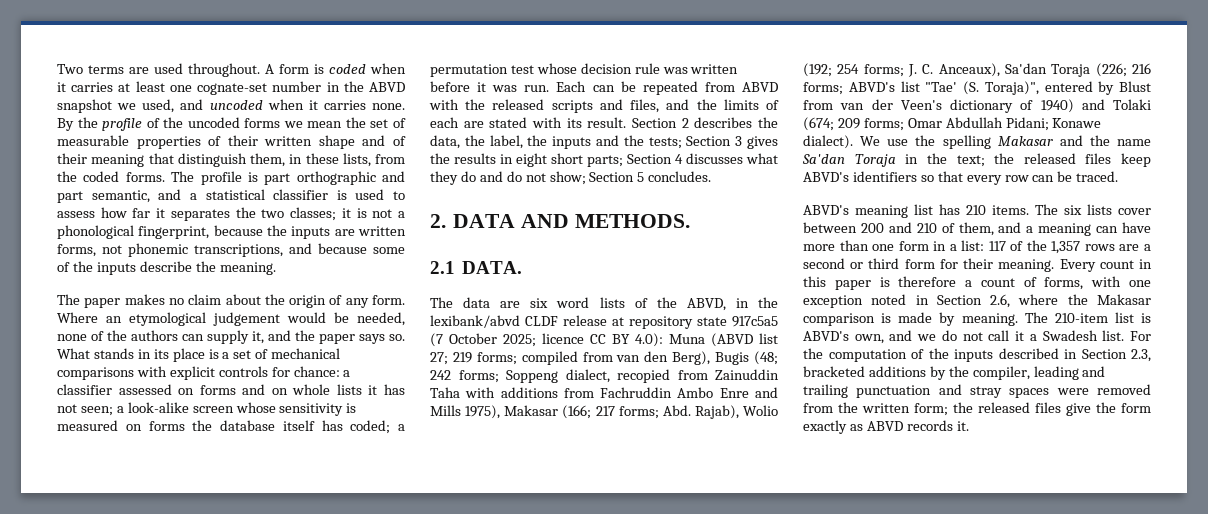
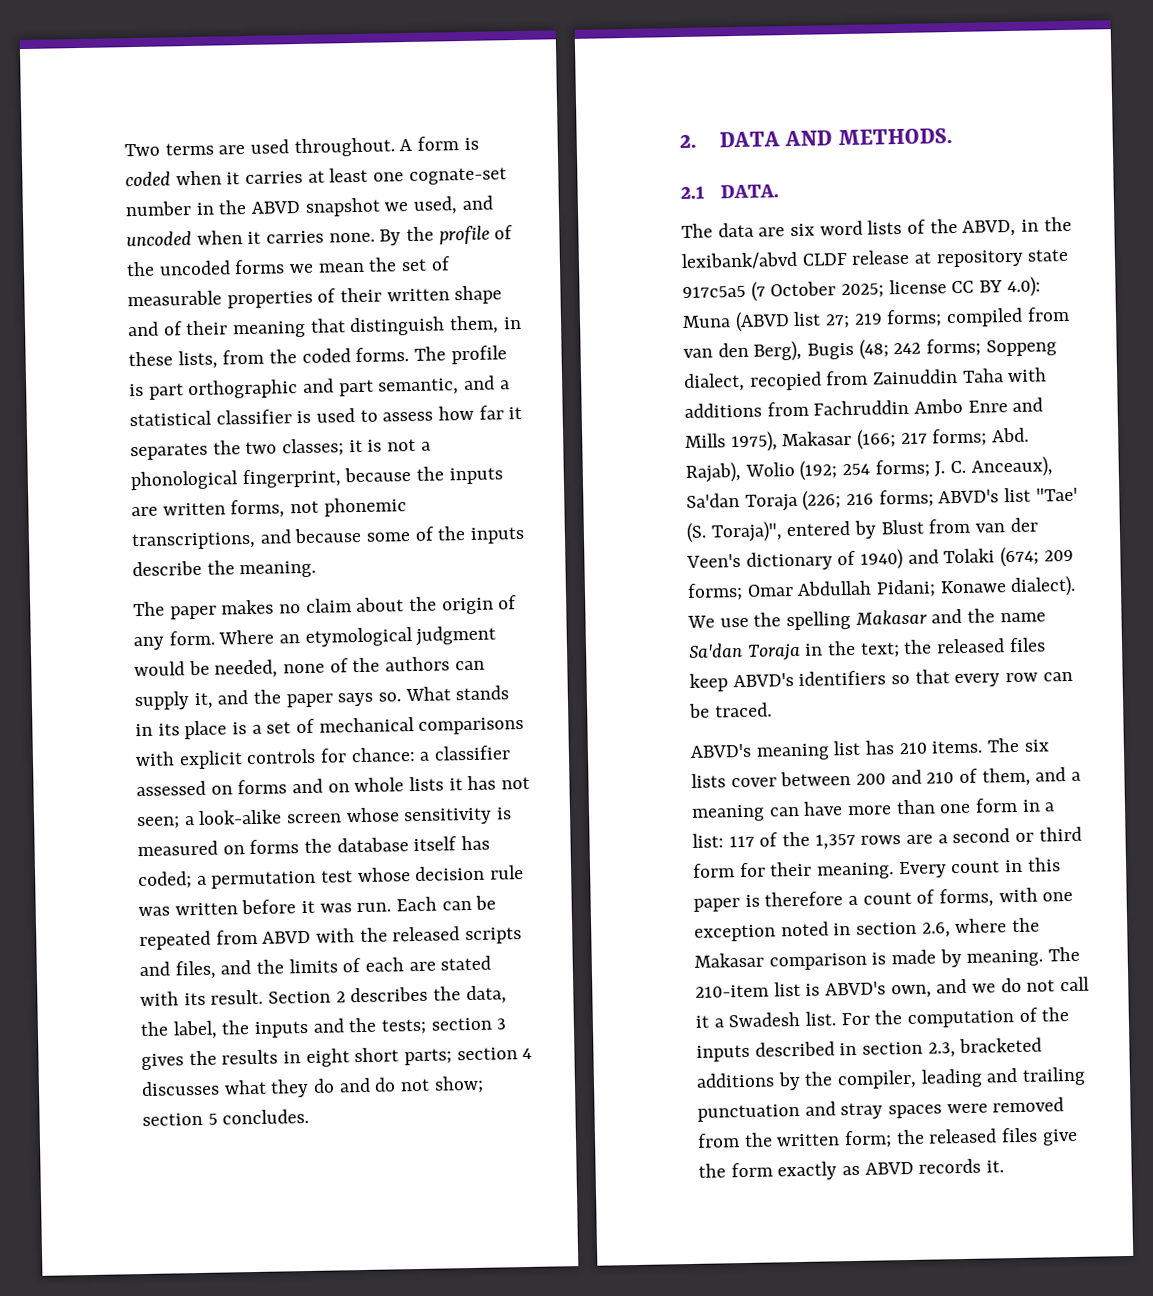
[213,312,280,326] judgement -> [415,625,497,646] judgment
[686,136,732,146] Section -> [430,1017,492,1031] section
[627,154,672,164] Section -> [456,1047,518,1061] section
[589,172,635,182] Section -> [142,1112,203,1127] section
[542,333,584,344] licence -> [888,279,947,295] license
[936,295,982,305] Section -> [856,921,918,935] section
[1081,349,1127,359] Section -> [862,1041,924,1055] section

